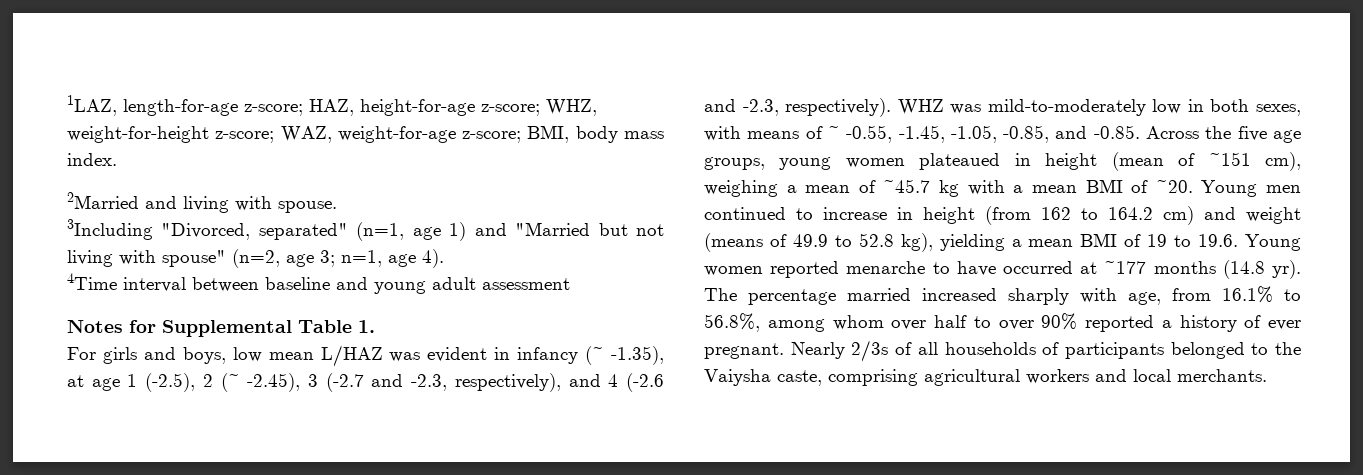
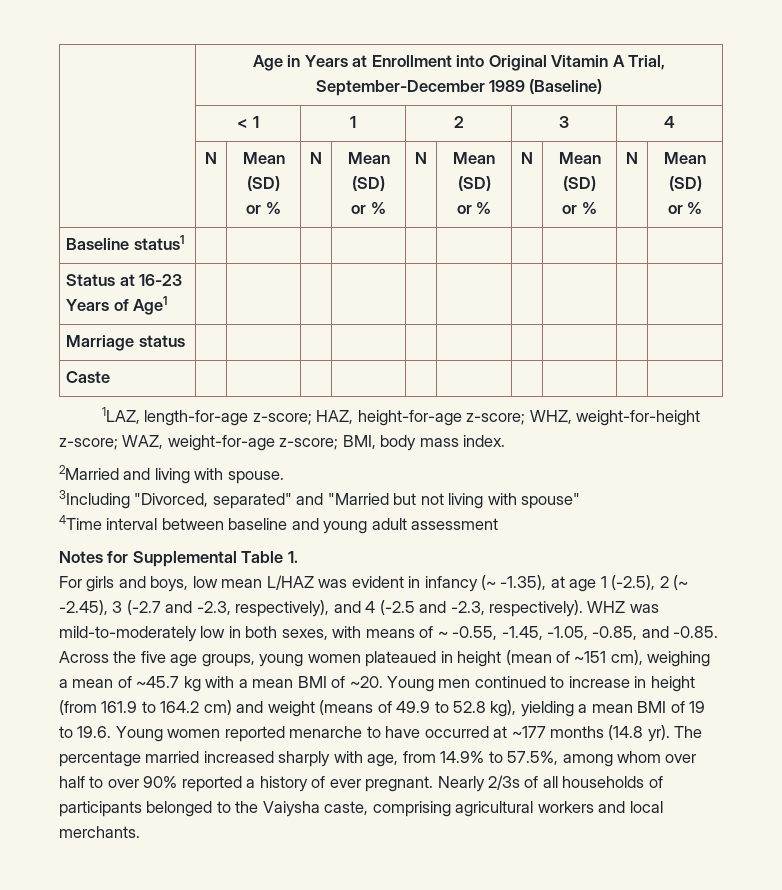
(67, 105) none -> [252,55,666,71] [315,79,603,96] [237,116,259,128] [350,116,356,128] [453,116,464,128] [559,116,569,128] [664,116,675,128] [205,152,217,164] [242,152,285,164] [247,176,280,191] [246,202,281,214] [310,152,322,164] [347,152,390,164] [352,176,385,191] [351,202,386,214] [415,152,427,164] [453,152,495,164] [457,176,491,191] [456,202,492,214] [521,152,533,164] [558,152,601,164] [563,176,596,191] [562,202,597,214] [626,152,638,164] [664,152,706,164] [668,176,702,191] [667,202,703,214] [66,235,184,250] [66,274,183,286] [66,296,168,315] [66,335,185,351] [66,371,111,383] | Age in Years at Enrollment into Original Vitamin A Trial, September-December 1989 (Baseline) // | < 1 | 1 | 2 | 3 | 4 // | N | Mean (SD) // or % | N | Mean (SD) // or % | N | Mean (SD) // or % | N | Mean (SD) // or % | N | Mean (SD) // or % // Baseline status1 | | | | | | | | | | // Status at 16-23 Years of Age1 | | | | | | | | | | // Marriage status | | | | | | | | | | // Caste | | | | | | | | | | //
[356,222,467,241] (n=1, age 1) -> (292, 501) none
[232,249,444,268] (n=2, age 3; n=1, age 4). -> (581, 501) none
[626,373,664,392] (-2.6 -> [379,600,415,615] (-2.5
[1041,207,1071,220] 162 -> [101,701,138,713] 161.9
[1222,286,1301,303] [704,313,760,332] 16.1% to 56.8%, -> [440,751,559,765] 14.9% to 57.5%,

